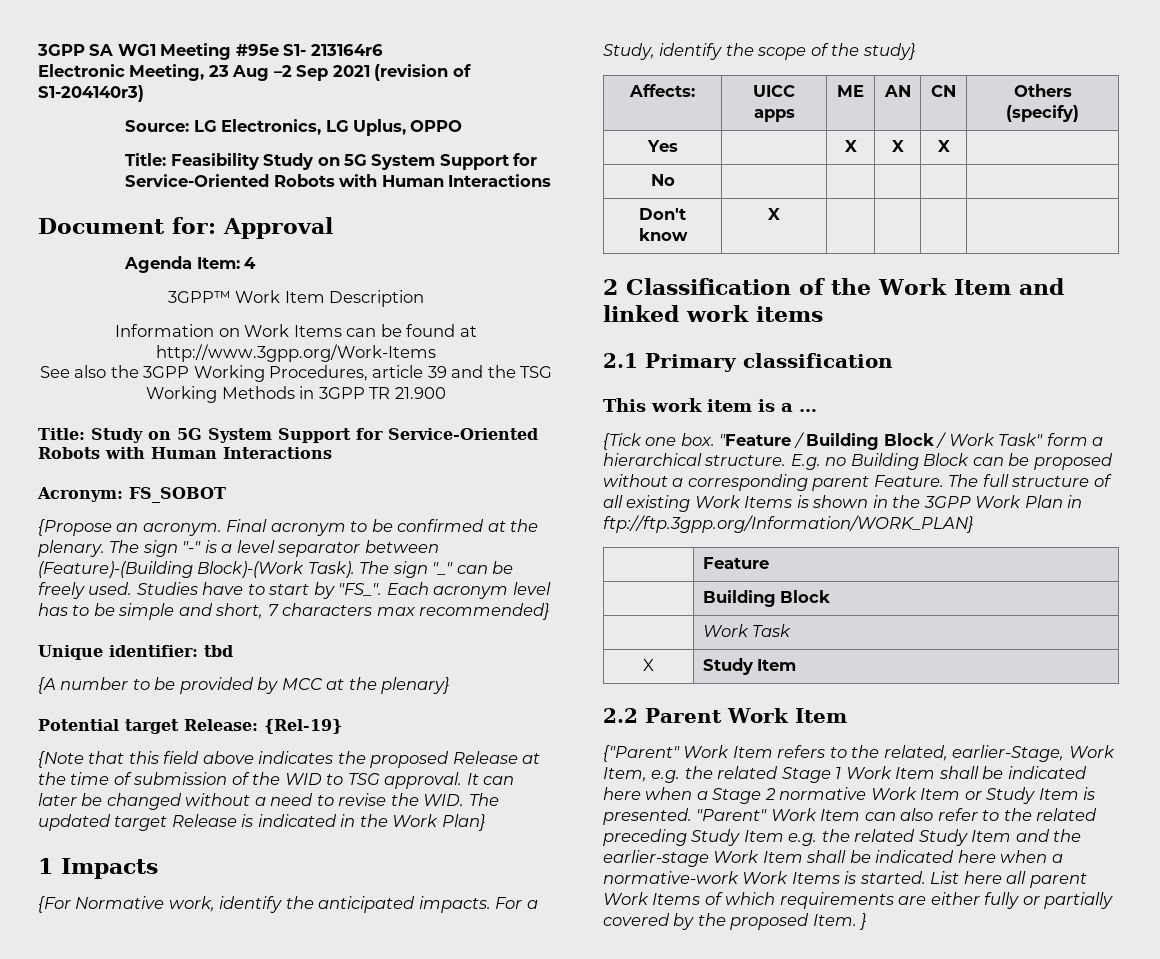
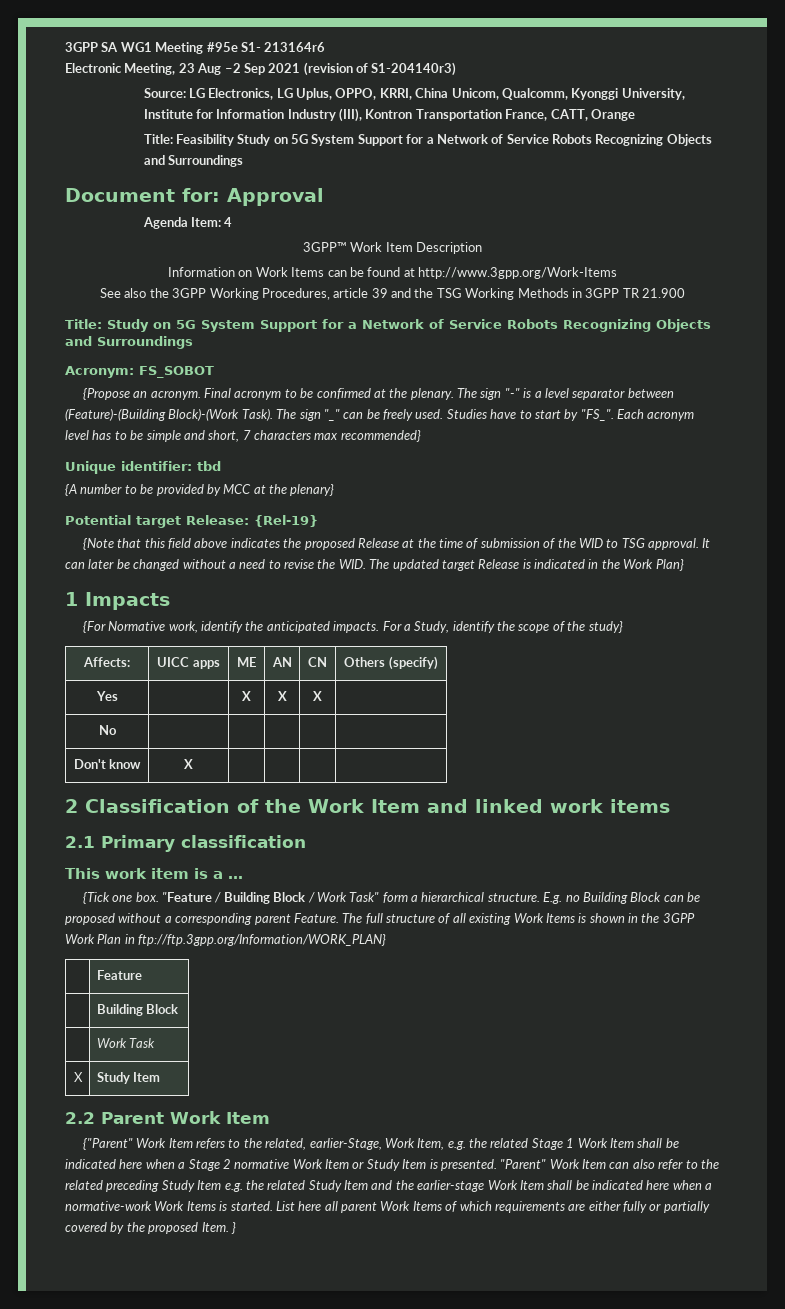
[410,120,463,132] OPPO -> [335,88,685,100] [143,108,635,122] OPPO, KRRI, China Unicom, Qualcomm, Kyonggi University, Institute for Information Industry (III), Kontron Transportation France, CATT, Orange
[125,174,552,187] Service-Oriented Robots with Human Interactions -> [426,134,712,146] [143,155,243,167] a Network of Service Robots Recognizing Objects and Surroundings
[388,428,538,440] [38,447,332,459] Service-Oriented Robots with Human Interactions -> [348,319,711,332] [65,336,193,349] a Network of Service Robots Recognizing Objects and Surroundings

